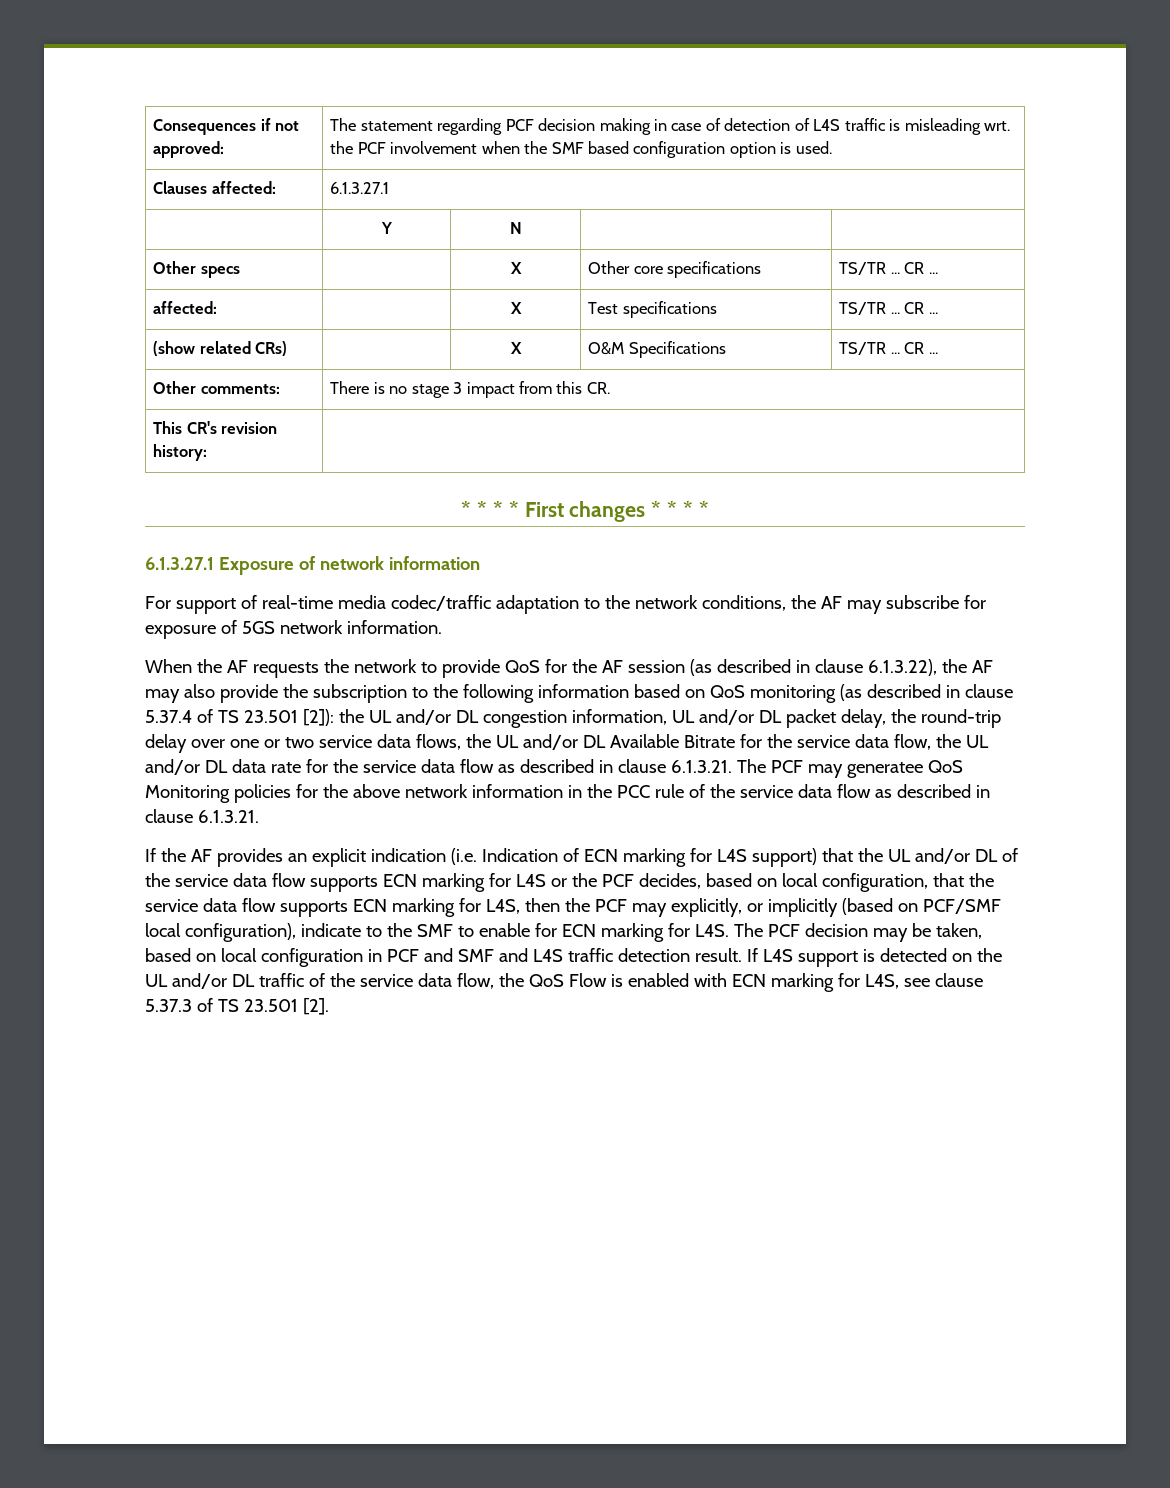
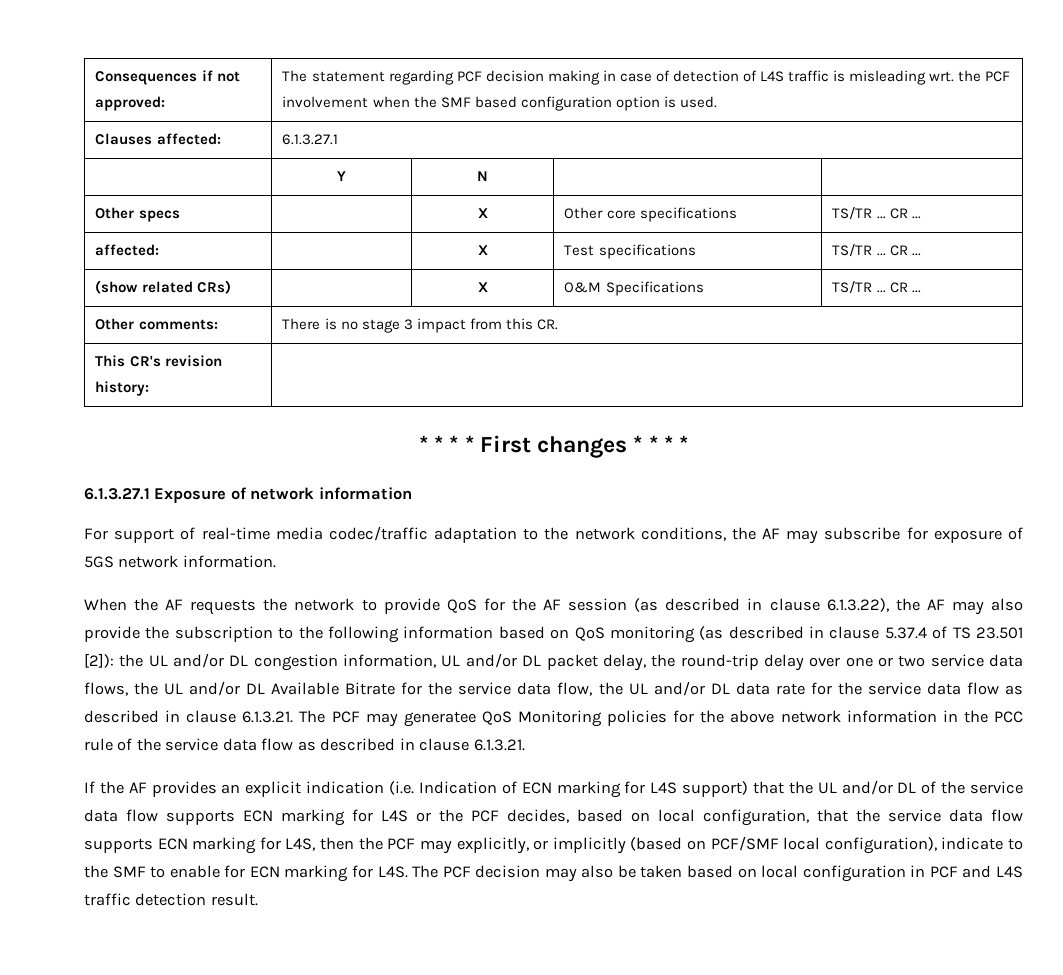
[911,923,982,939] be taken, -> [581,865,683,878] also be taken
[457,948,528,962] SMF and -> (992, 871) none
[746,948,1002,967] [145,973,983,992] [145,998,329,1015] If L4S support is detected on the UL and/or DL traffic of the service data flow, the QoS Flow is enabled with ECN marking for L4S, see clause 5.37.3 of TS 23.501 [2]. -> (258, 899) none

